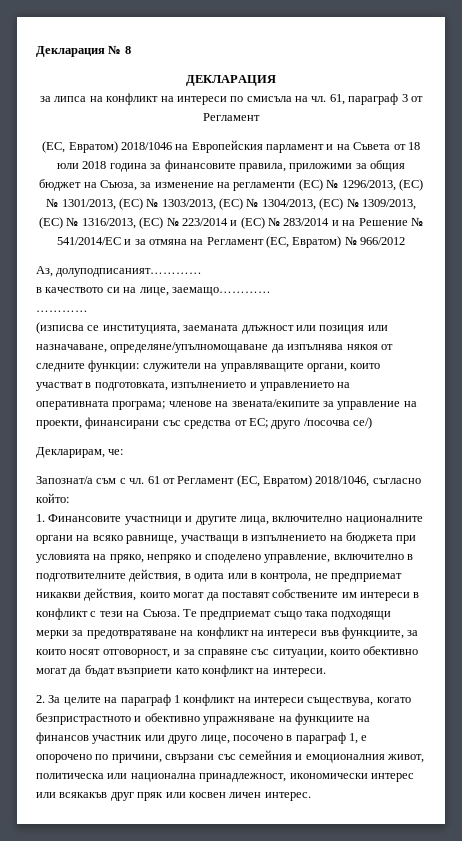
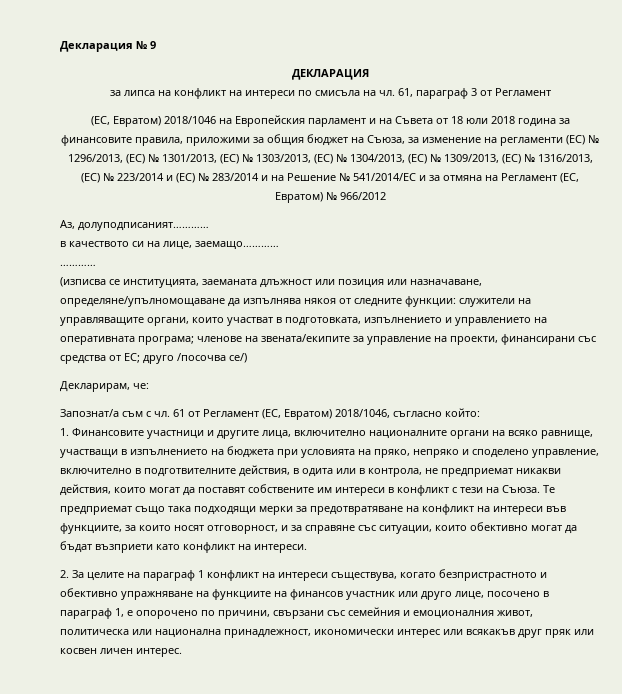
[124,46,131,54] 8 -> [150,41,156,49] 9

